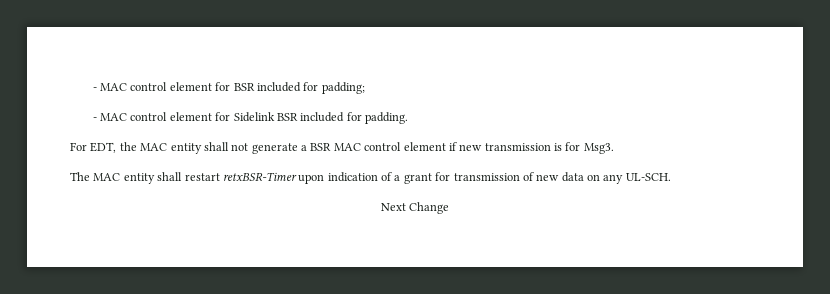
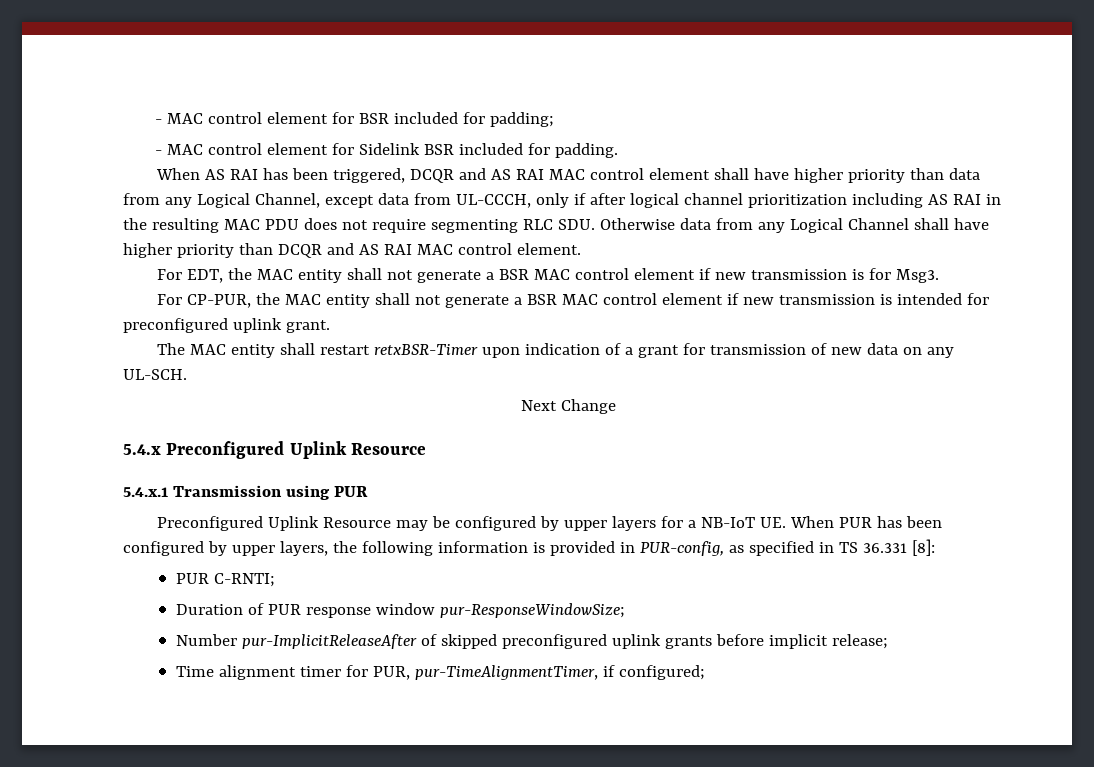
(409, 118) none -> [155,168,980,183] [123,193,1001,208] [123,218,989,233] [123,243,581,258] // When AS RAI has been triggered, DCQR and AS RAI MAC control element shall have higher priority than data from any Logical Channel, except data from UL-CCCH, only if after logical channel prioritization including AS RAI in the resulting MAC PDU does not require segmenting RLC SDU. Otherwise data from any Logical Channel shall have higher priority than DCQR and AS RAI MAC control element.
(614, 148) none -> [156,293,989,308] [123,318,330,333] // For CP-PUR, the MAC entity shall not generate a BSR MAC control element if new transmission is intended for preconfigured uplink grant.
(450, 208) none -> [123,441,427,459] [123,485,368,500] [156,516,942,531] [123,539,935,556] [175,573,275,587] [175,603,625,618] [175,634,888,649] [175,665,705,680] // 5.4.x Preconfigured Uplink Resource // 5.4.x.1 Transmission using PUR // Preconfigured Uplink Resource may be configured by upper layers for a NB-IoT UE. When PUR has been configured by upper layers, the following information is provided in PUR-config, as specified in TS 36.331 [8]: // PUR C-RNTI; // Duration of PUR response window pur-ResponseWindowSize; // Number pur-ImplicitReleaseAfter of skipped preconfigured uplink grants before implicit release; // Time alignment timer for PUR, pur-TimeAlignmentTimer, if configured;

